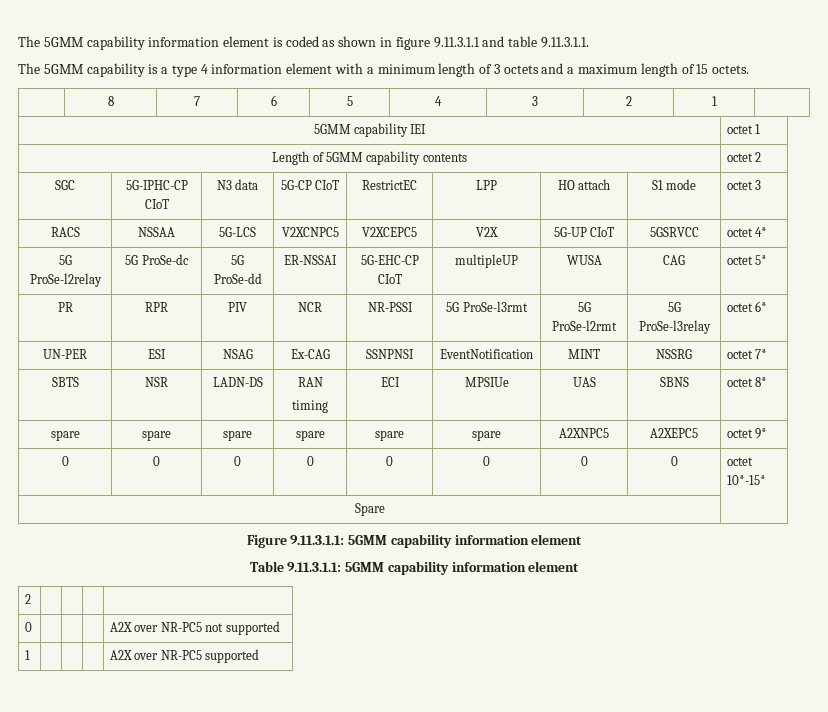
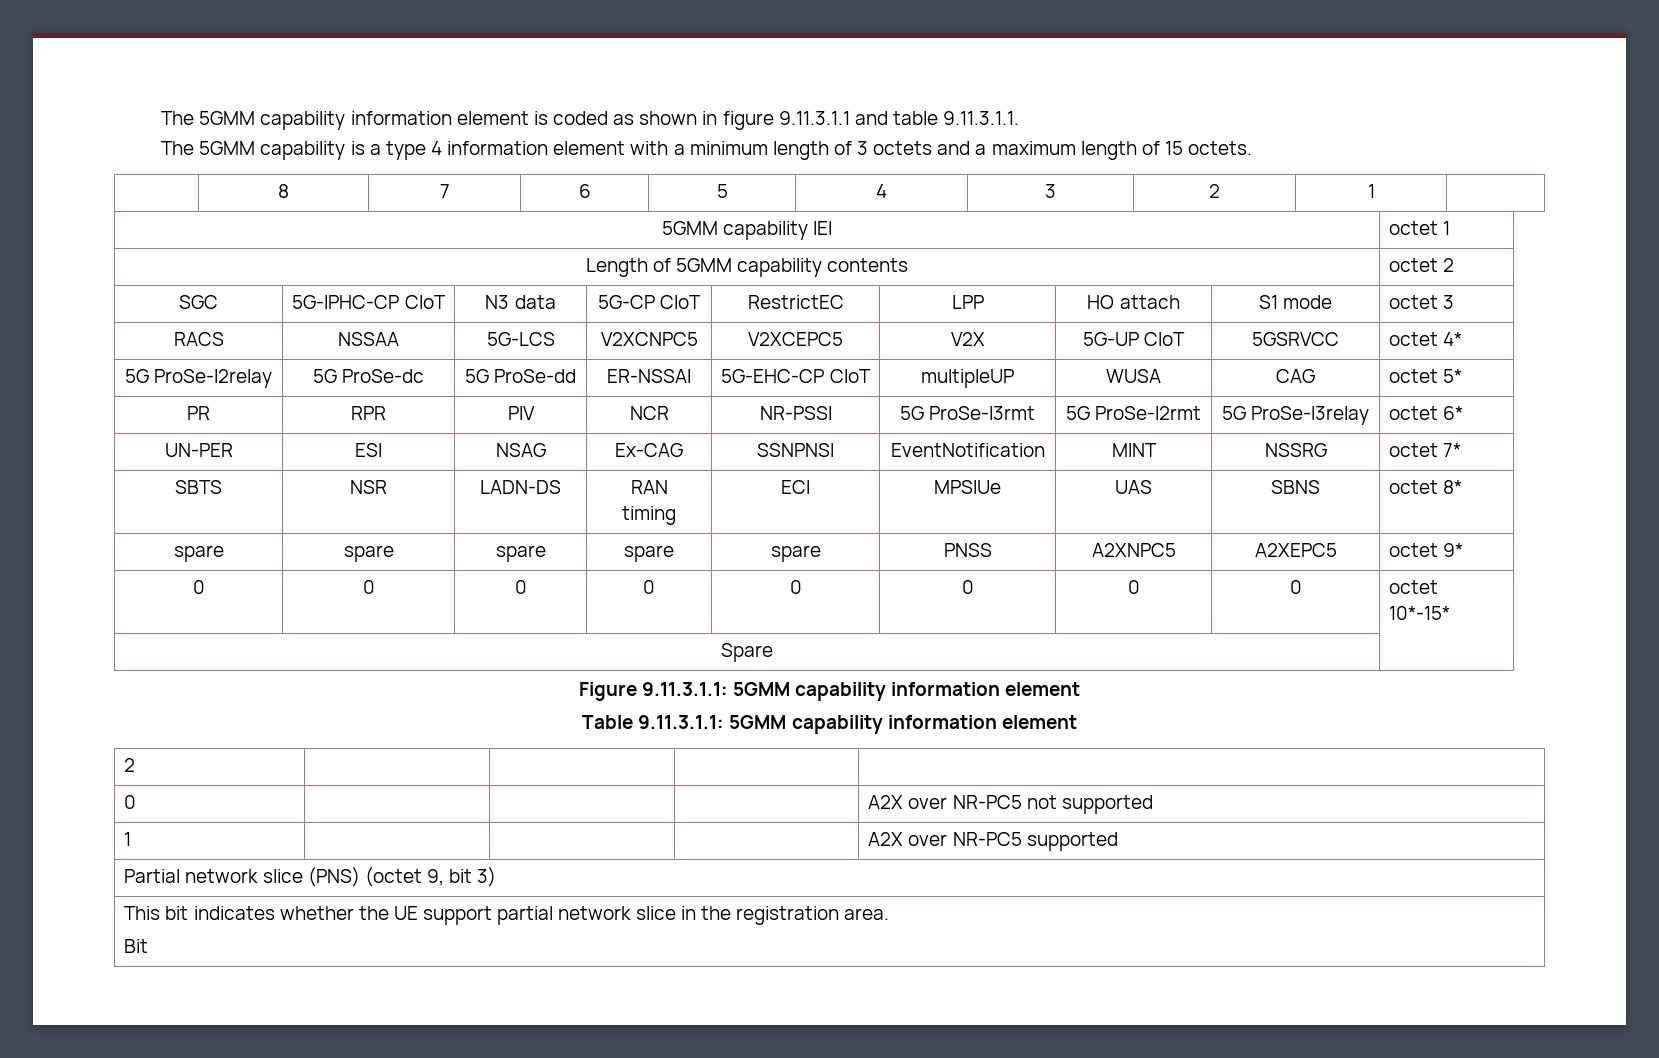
[472,430,501,441] spare -> [943,543,992,557] PNSS
(260, 656) none -> [124,867,497,887] [124,906,890,925] [124,939,149,953] // Partial network slice (PNS) (octet 9, bit 3) // This bit indicates whether the UE support partial network slice in the registration area. // Bit

